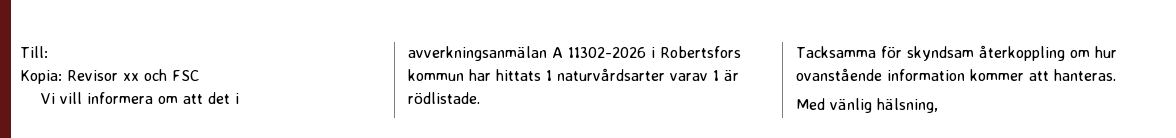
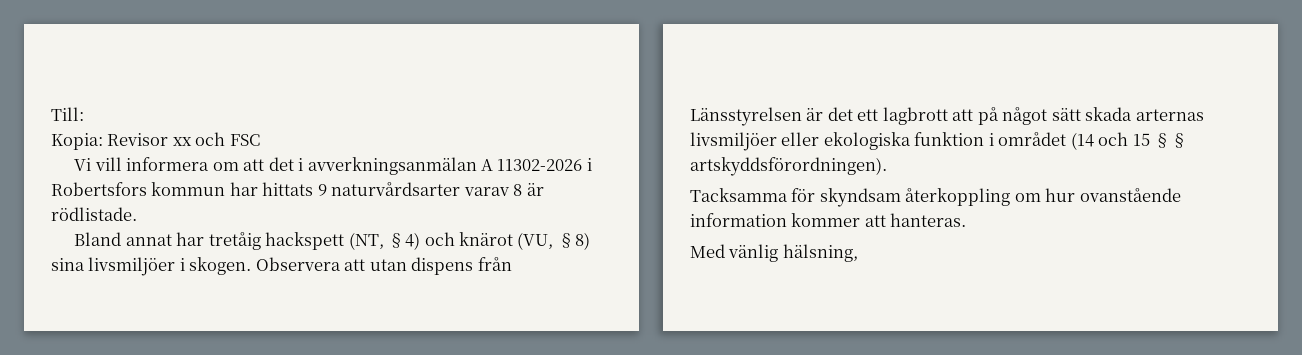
[546,70,552,81] 1 -> [317,184,327,196] 9
[713,70,719,81] 1 -> [513,184,523,196] 8
(480, 98) none -> [74,232,590,250] [51,257,512,276] [690,107,1204,126] [690,132,1189,151] [690,157,887,176] // Bland annat har tretåig hackspett (NT, §4) och knärot (VU, §8) sina livsmiljöer i skogen. Observera att utan dispens från Länsstyrelsen är det ett lagbrott att på något sätt skada arternas livsmiljöer eller ekologiska funktion i området (14 och 15 §§ artskyddsförordningen).

